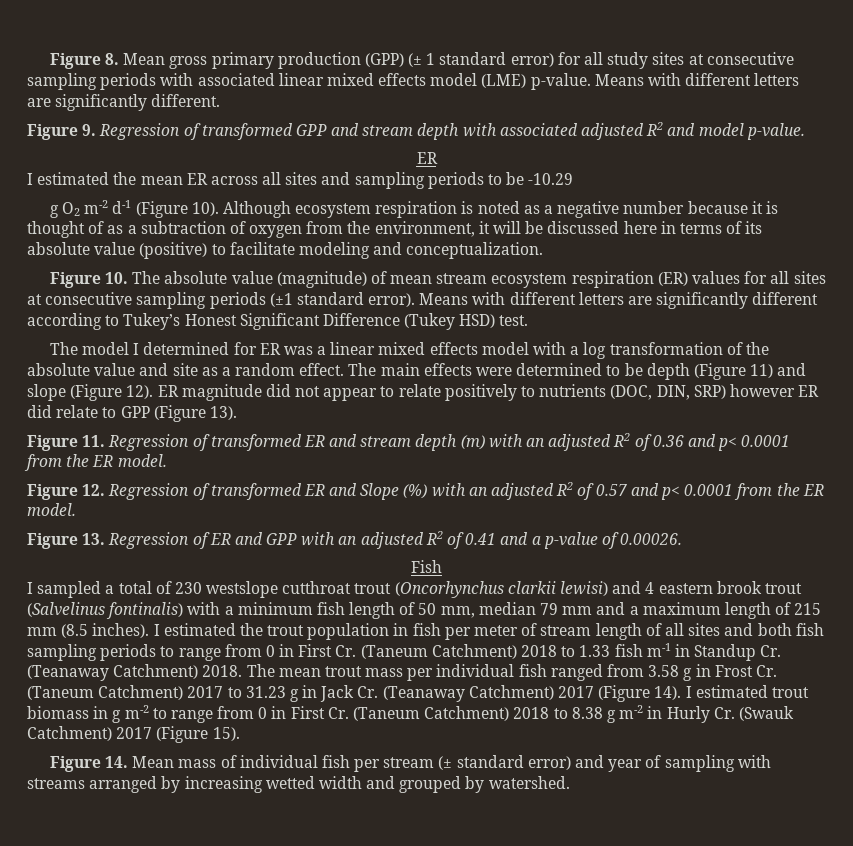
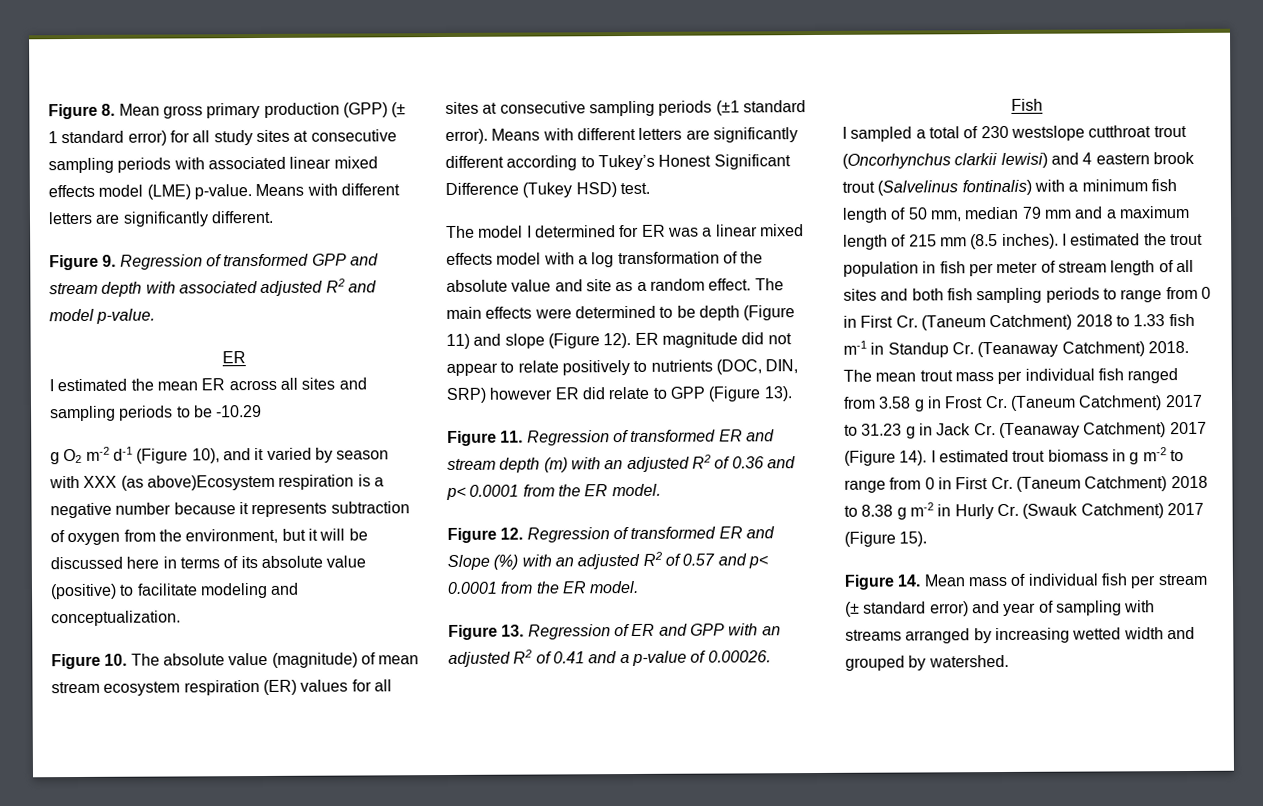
[191,201,540,218] 10). Although ecosystem respiration is noted as -> [191,447,390,464] [49,474,371,491] 10), and it varied by season with XXX (as above)Ecosystem respiration is
[765,201,778,214] [27,221,137,238] is thought of as a -> [251,502,328,518] represents
(475, 229) none -> [281,528,306,541] but

